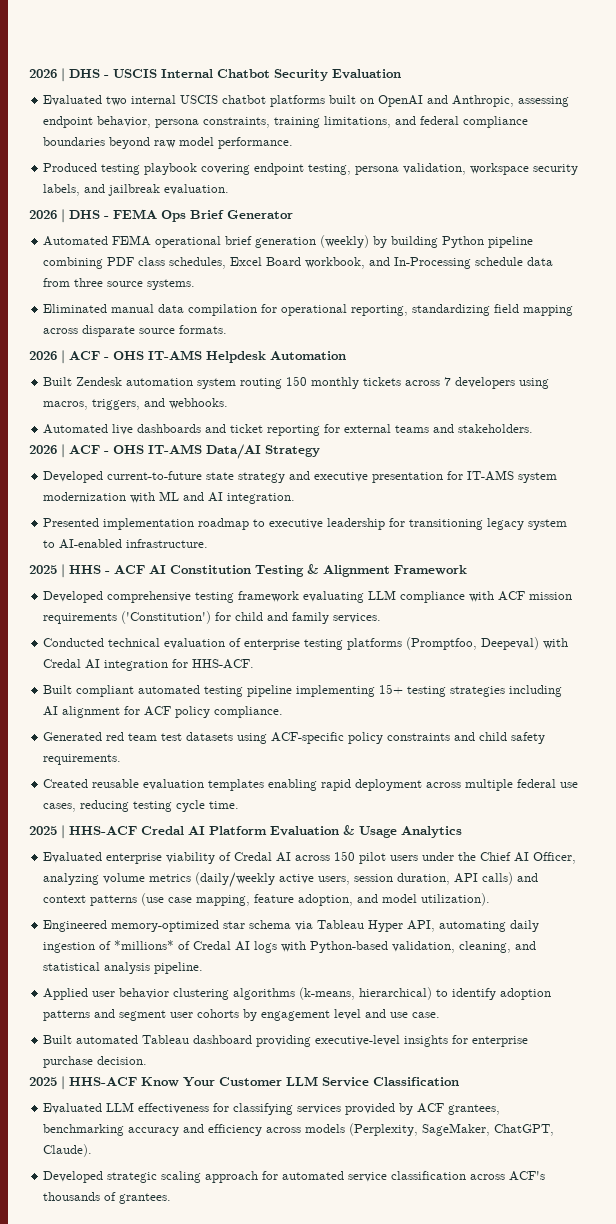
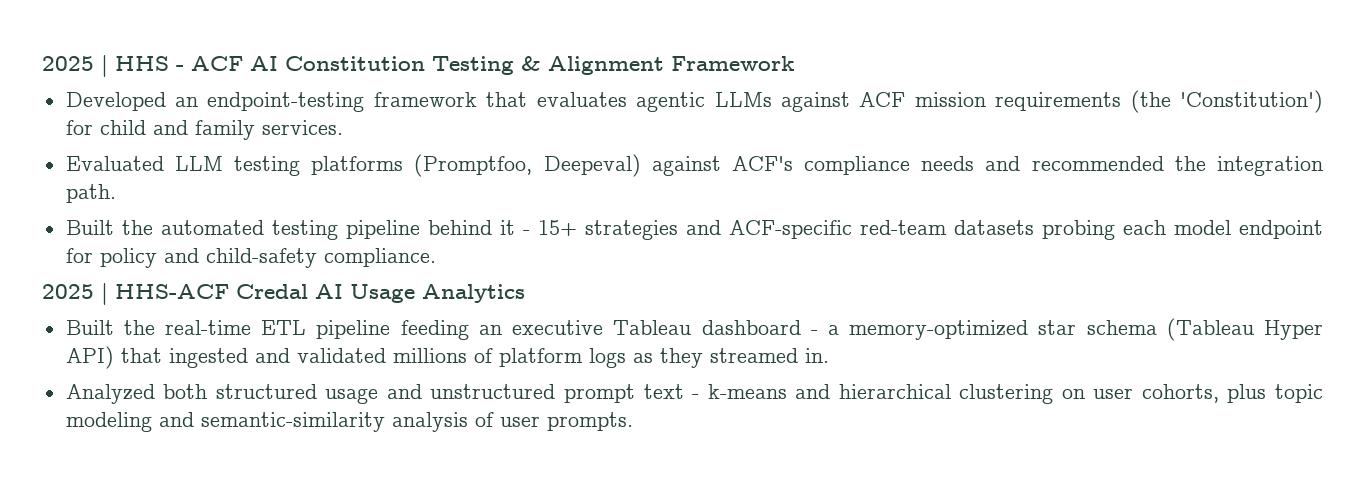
[29,68,401,82] [43,95,570,107] [43,116,529,128] [43,137,294,149] [43,163,579,175] [43,184,230,196] [29,209,293,223] [43,235,534,248] [43,257,554,269] [43,278,196,290] [43,304,574,316] [43,325,228,337] [29,350,346,364] [43,376,550,389] [43,398,229,410] [43,424,534,436] [29,444,320,459] [43,470,558,483] [43,491,296,504] [43,518,568,530] [43,539,209,549] 2026 | DHS - USCIS Internal Chatbot Security Evaluation // Evaluated two internal USCIS chatbot platforms built on OpenAI and Anthropic, assessing endpoint behavior, persona constraints, training limitations, and federal compliance boundaries beyond raw model performance. // Produced testing playbook covering endpoint testing, persona validation, workspace security labels, and jailbreak evaluation. // 2026 | DHS - FEMA Ops Brief Generator // Automated FEMA operational brief generation (weekly) by building Python pipeline combining PDF class schedules, Excel Board workbook, and In-Processing schedule data from three source systems. // Eliminated manual data compilation for operational reporting, standardizing field mapping across disparate source formats. // 2026 | ACF - OHS IT-AMS Helpdesk Automation // Built Zendesk automation system routing 150 monthly tickets across 7 developers using macros, triggers, and webhooks. // Automated live dashboards and ticket reporting for external teams and stakeholders. // 2026 | ACF - OHS IT-AMS Data/AI Strategy // Developed current-to-future state strategy and executive presentation for IT-AMS system modernization with ML and AI integration. // Presented implementation roadmap to executive leadership for transitioning legacy system to AI-enabled infrastructure. // -> (42, 63) none
[107,590,495,603] comprehensive testing framework evaluating LLM compliance with -> [175,92,850,112] an endpoint-testing framework that evaluates agentic LLMs against
[121,611,212,624] ('Constitution') -> [1130,90,1323,113] (the 'Constitution')
[43,637,569,650] [43,659,255,671] [43,685,135,697] Conducted technical evaluation of enterprise testing platforms (Promptfoo, Deepeval) with Credal AI integration for HHS-ACF. // Built compliant -> [65,154,1323,177] [65,184,116,203] [65,220,153,235] Evaluated LLM testing platforms (Promptfoo, Deepeval) against ACF's compliance needs and recommended the integration path. // Built the
[296,684,563,697] [43,706,284,718] [43,732,546,744] [43,754,122,765] [43,779,579,791] [43,800,240,812] implementing 15+ testing strategies including AI alignment for ACF policy compliance. // Generated red team test datasets using ACF-specific policy constraints and child safety requirements. // Created reusable evaluation templates enabling rapid deployment across multiple federal use cases, reducing testing cycle time. -> [427,220,1323,240] [65,248,436,268] behind it - 15+ strategies and ACF-specific red-team datasets probing each model endpoint for policy and child-safety compliance.
[209,825,355,836] Platform Evaluation & -> (343, 291) none
[43,851,577,864] [43,872,539,888] [43,893,491,906] [43,920,540,932] [43,940,537,953] [43,962,204,974] [43,987,552,1000] [43,1009,441,1021] [43,1035,529,1047] [43,1056,148,1068] [29,1076,459,1090] [43,1102,501,1115] [43,1123,555,1136] [43,1144,93,1157] [43,1171,546,1183] [43,1192,172,1204] Evaluated enterprise viability of Credal AI across 150 pilot users under the Chief AI Officer, analyzing volume metrics (daily/weekly active users, session duration, API calls) and context patterns (use case mapping, feature adoption, and model utilization). // Engineered memory-optimized star schema via Tableau Hyper API, automating daily ingestion of *millions* of Credal AI logs with Python-based validation, cleaning, and statistical analysis pipeline. // Applied user behavior clustering algorithms (k-means, hierarchical) to identify adoption patterns and segment user cohorts by engagement level and use case. // Built automated Tableau dashboard providing executive-level insights for enterprise purchase decision. // 2025 | HHS-ACF Know Your Customer LLM Service Classification // Evaluated LLM effectiveness for classifying services provided by ACF grantees, benchmarking accuracy and efficiency across models (Perplexity, SageMaker, ChatGPT, Claude). // Developed strategic scaling approach for automated service classification across ACF's thousands of grantees. -> [65,318,1323,341] [65,346,829,369] [65,384,1323,404] [65,412,633,432] Built the real-time ETL pipeline feeding an executive Tableau dashboard - a memory-optimized star schema (Tableau Hyper API) that ingested and validated millions of platform logs as they streamed in. // Analyzed both structured usage and unstructured prompt text - k-means and hierarchical clustering on user cohorts, plus topic modeling and semantic-similarity analysis of user prompts.

